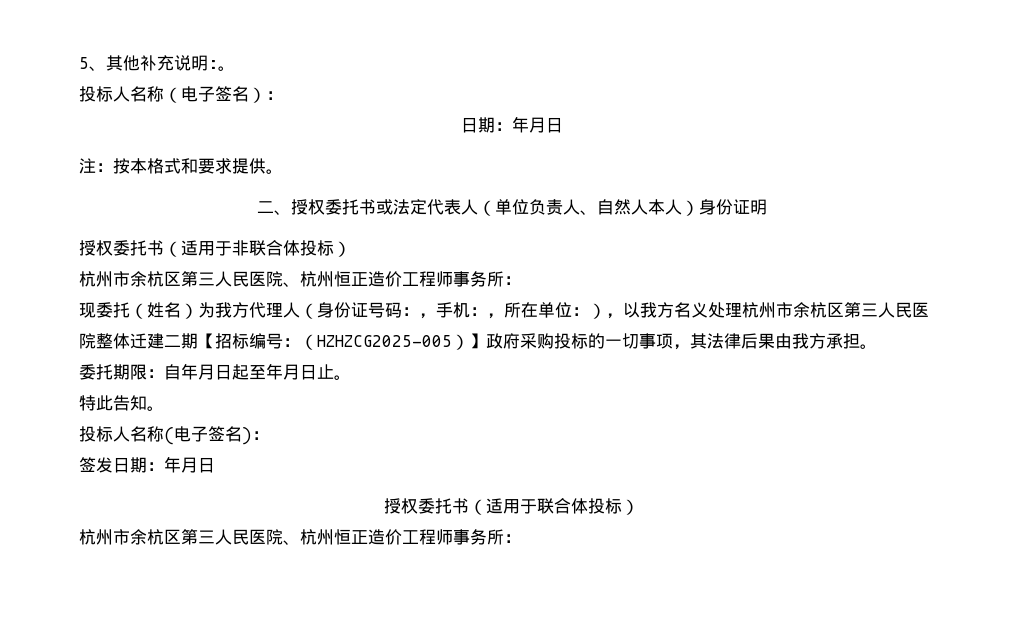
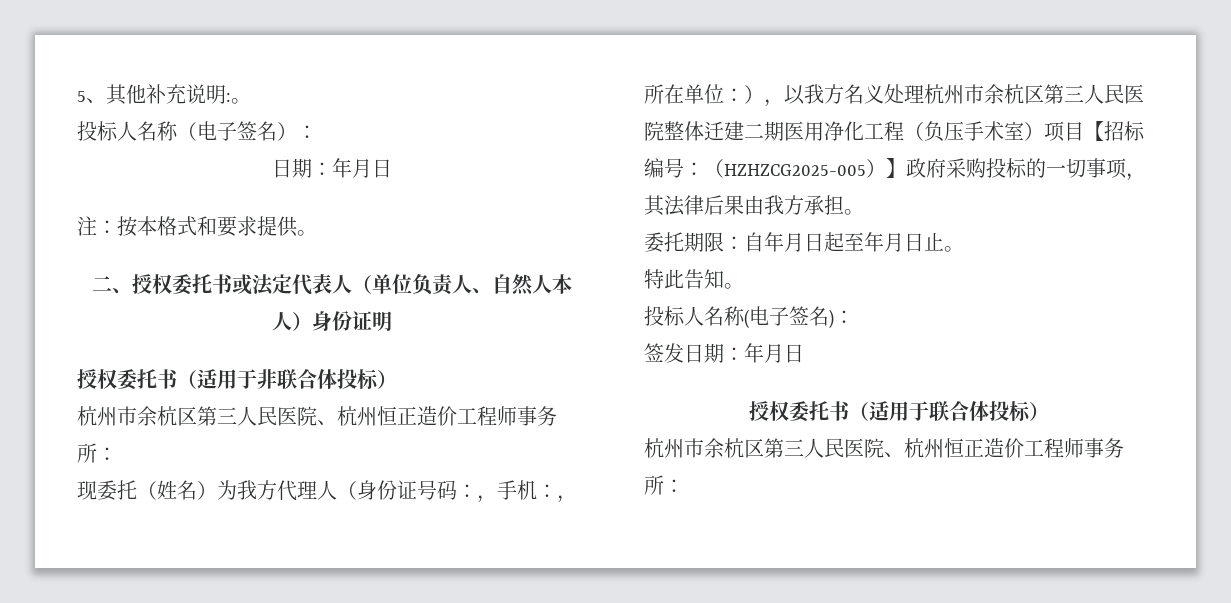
(198, 341) none -> [784,121,1084,142] 医用净化工程（负压手术室）项目

